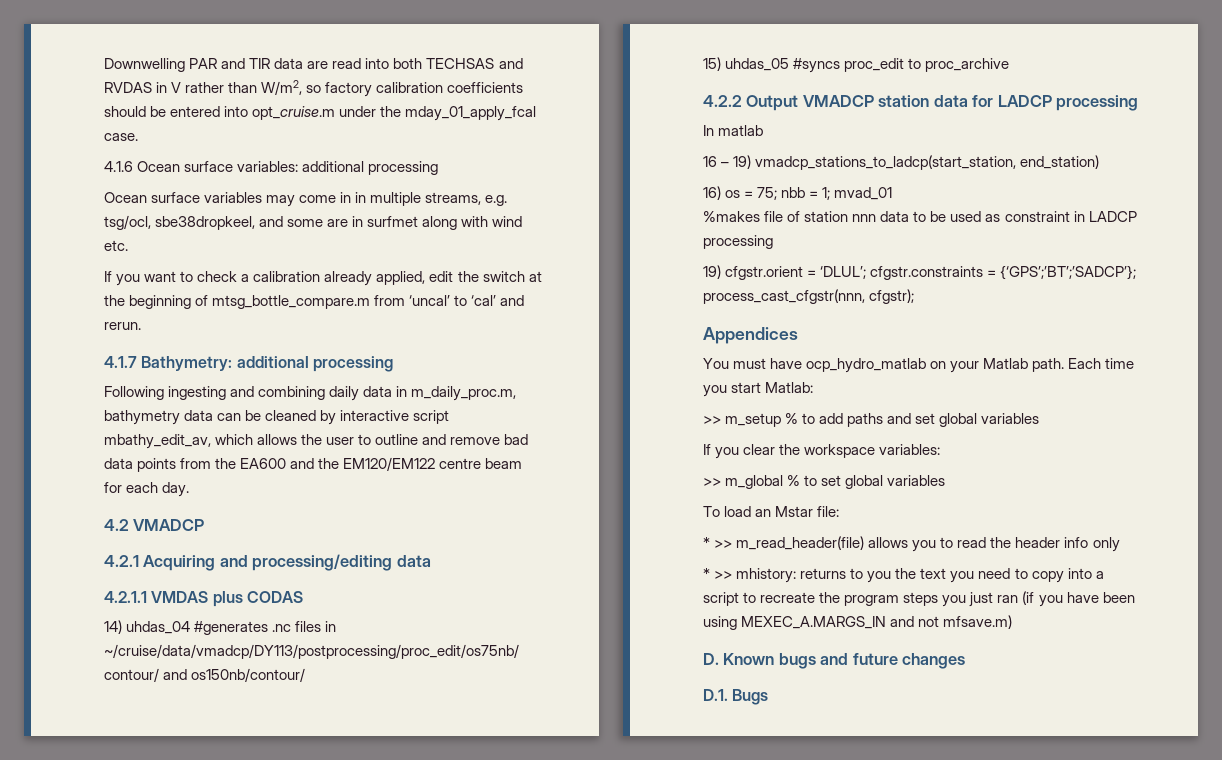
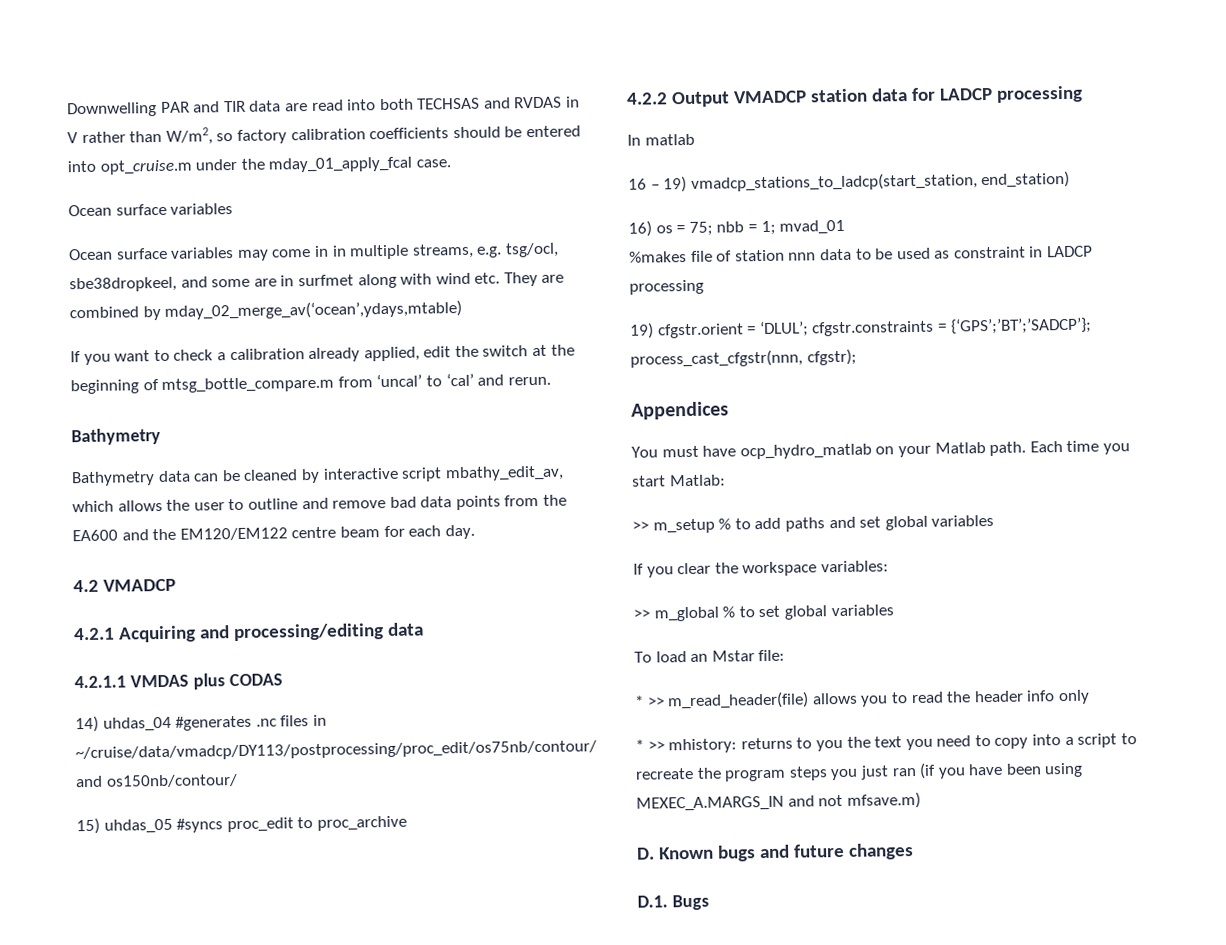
[104,161,439,175] 4.1.6 Ocean surface variables: additional processing -> [68,203,234,217] Ocean surface variables
(128, 245) none -> [503,271,565,287] [69,299,463,321] They are combined by mday_02_merge_av(‘ocean’,ydays,mtable)
[104,356,393,372] [104,386,517,401] [104,410,180,425] 4.1.7 Bathymetry: additional processing // Following ingesting and combining daily data in m_daily_proc.m, bathymetry -> [71,427,161,446] [71,471,155,487] Bathymetry // Bathymetry

